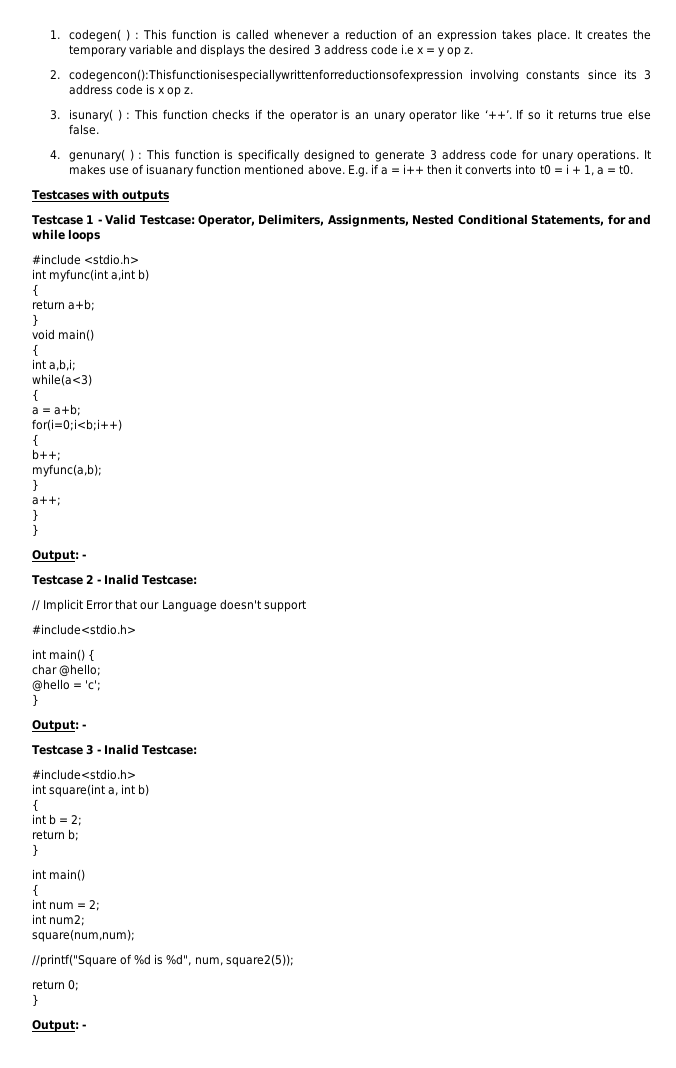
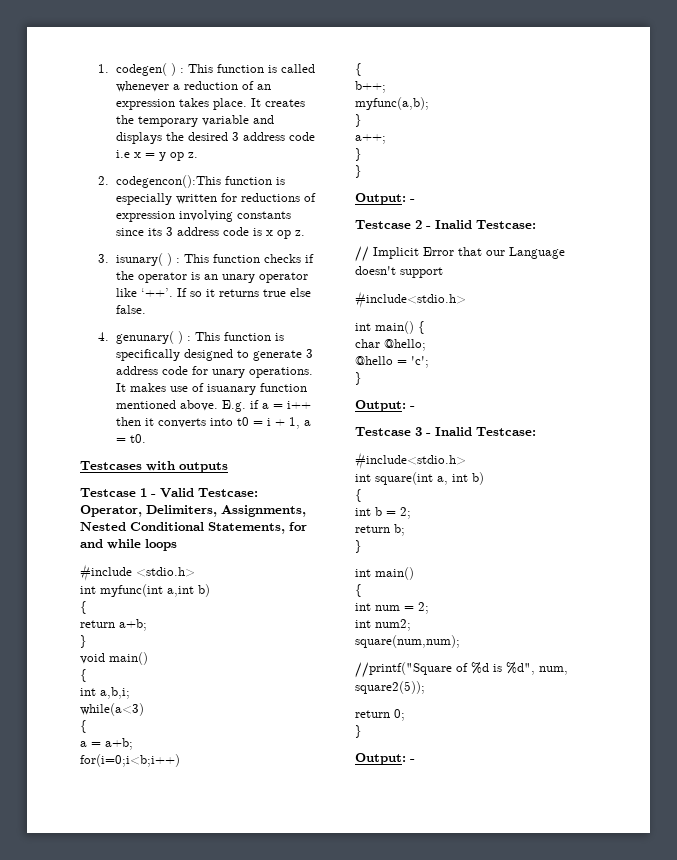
[68,69,463,82] codegencon():Thisfunctionisespeciallywrittenforreductionsofexpression -> [115,175,285,188] [115,193,316,205] [115,211,175,222] codegencon():This function is especially written for reductions of expression

